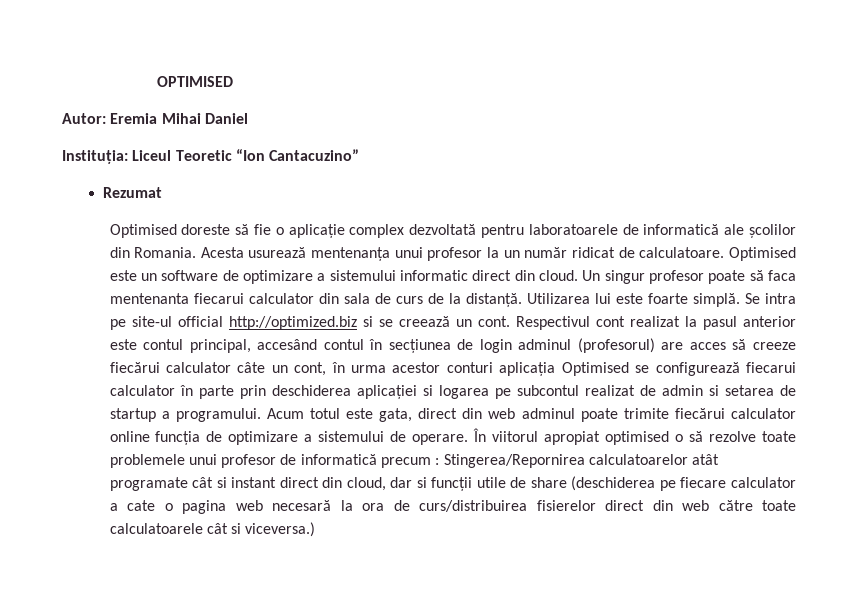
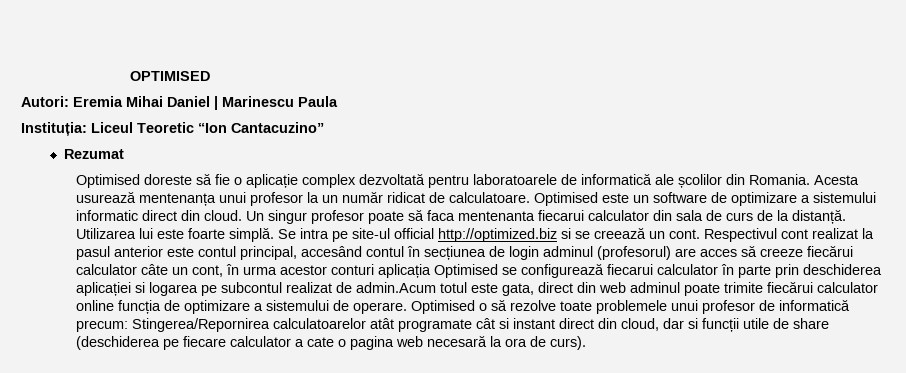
[62,113,106,124] Autor: -> [21,96,69,107] Autori:
(248, 118) none -> [214,96,338,110] | Marinescu Paula
[661,385,797,396] [109,408,304,422] admin si setarea de startup a programului. Acum -> [355,282,436,293] admin.Acum
[473,428,670,445] În viitorul apropiat optimised -> [410,300,475,314] Optimised
[381,457,440,468] precum : -> [75,320,128,332] precum:
[418,500,796,512] [109,522,316,537] curs/distribuirea fisierelor direct din web către toate calculatoarele cât si viceversa.) -> [549,336,586,350] curs).

